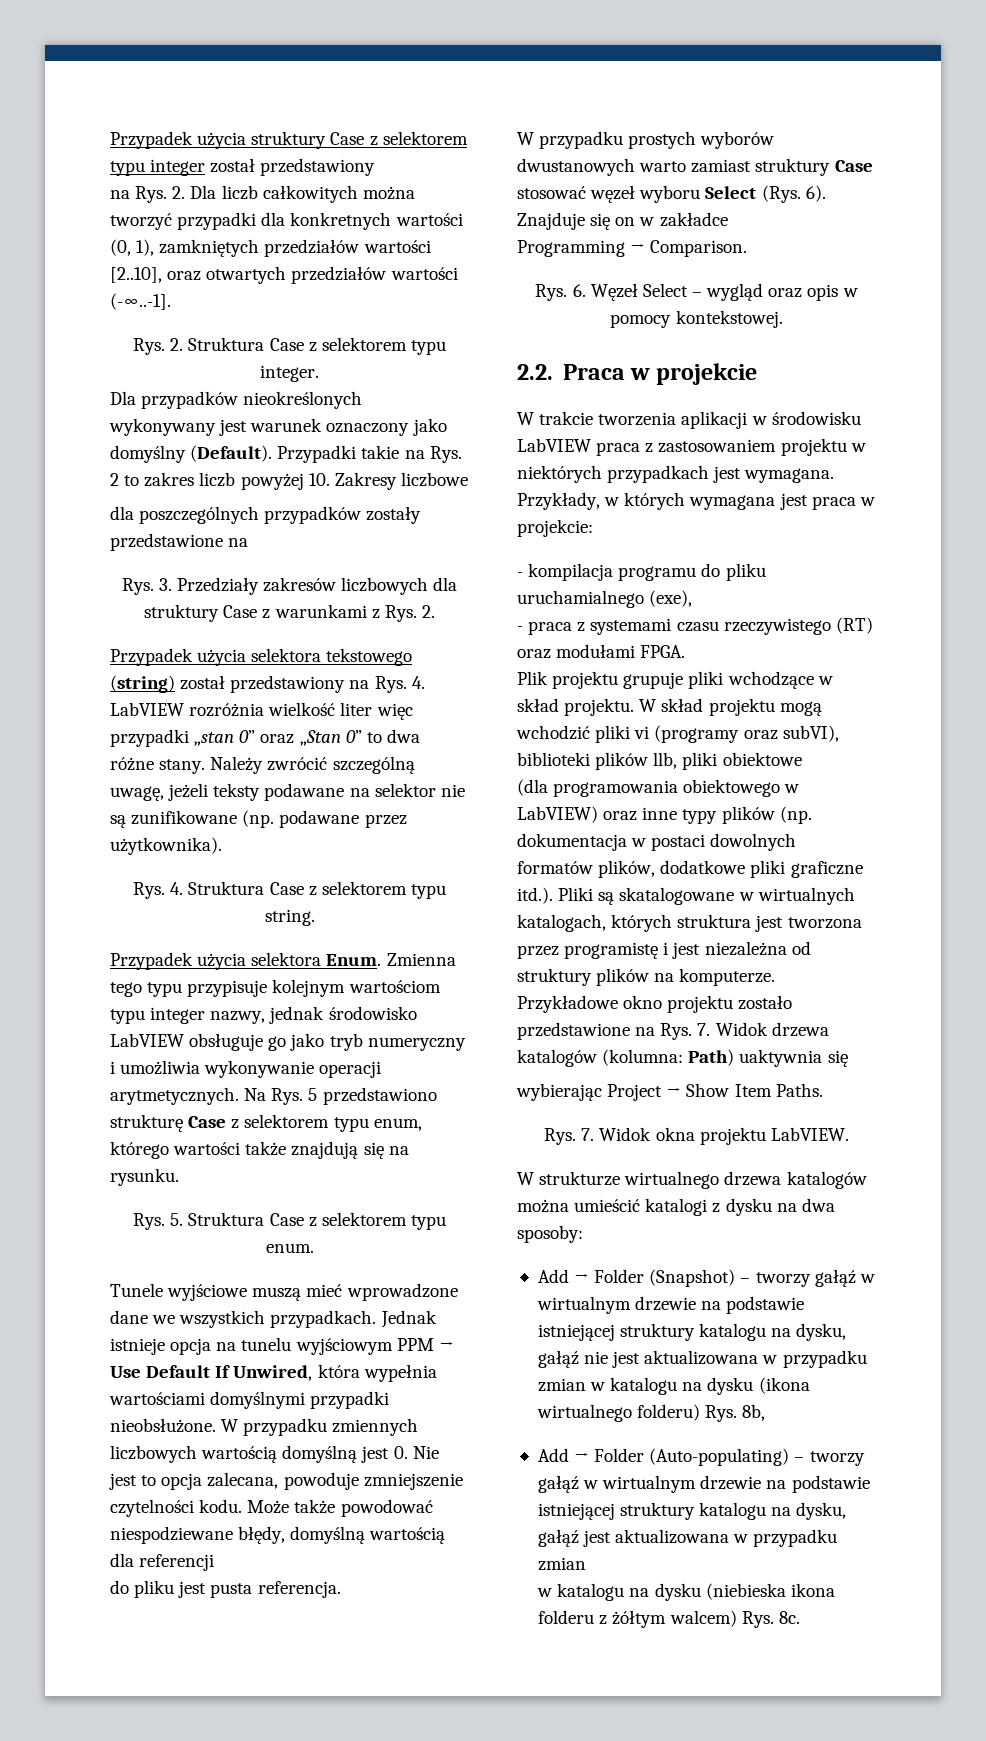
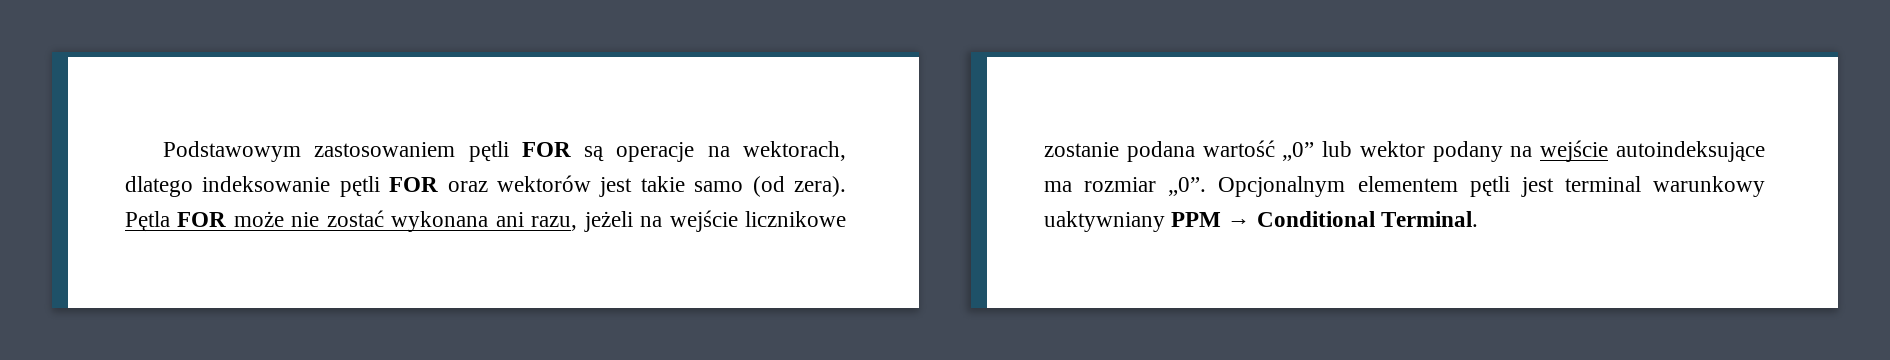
[110,131,468,149] [110,158,376,176] [110,185,415,203] [110,212,463,230] [110,239,431,257] [110,266,458,284] [110,293,171,310] [133,337,446,355] [260,365,319,382] [110,391,363,409] [109,418,447,436] [110,445,462,463] [110,472,468,490] [110,506,422,524] [110,533,249,551] [121,577,458,595] [144,604,435,622] [110,648,413,666] [110,675,425,693] [110,702,413,720] [110,729,420,747] [110,756,415,774] [110,783,465,801] [110,810,407,828] [110,837,222,855] [133,881,446,899] [264,909,315,926] [110,952,456,970] [110,979,441,997] [110,1006,417,1024] [110,1033,466,1051] [110,1060,382,1078] [110,1087,437,1105] [110,1114,422,1132] [110,1141,409,1159] [110,1168,179,1186] [133,1212,446,1230] [265,1243,314,1253] [110,1283,458,1301] [110,1310,437,1328] [110,1337,454,1355] [110,1364,437,1382] [109,1391,390,1409] [110,1418,419,1436] [110,1445,439,1463] [109,1472,463,1490] [110,1499,433,1517] [110,1526,446,1544] [110,1553,215,1571] [110,1580,341,1598] [517,131,775,149] [517,158,873,176] [517,185,826,203] [517,212,728,230] [517,240,748,257] [535,283,858,301] [610,310,783,328] [517,363,758,385] [517,411,861,429] [517,438,866,456] [517,465,835,483] [517,492,875,510] [517,519,593,537] [517,563,766,581] [517,590,693,608] [517,617,873,635] [517,644,686,659] [517,671,833,689] [517,698,822,716] [516,725,839,743] [517,752,802,770] [517,779,800,797] [517,806,812,824] [517,833,797,851] [517,860,863,878] [517,887,855,905] [517,914,862,932] [517,941,811,959] [517,968,776,986] [517,995,793,1013] [517,1022,829,1040] [517,1049,848,1067] [516,1083,823,1101] [544,1127,849,1145] [517,1171,867,1189] [517,1198,835,1216] [517,1225,583,1243] [537,1269,875,1287] [536,1296,805,1314] [537,1323,847,1341] [537,1350,867,1368] [537,1377,810,1395] [536,1404,766,1422] [537,1448,865,1466] [537,1475,870,1493] [537,1502,847,1520] [537,1529,838,1547] [537,1557,586,1571] [537,1583,835,1601] [538,1610,800,1628] Przypadek użycia struktury Case z selektorem typu integer został przedstawiony // na Rys. 2. Dla liczb całkowitych można tworzyć przypadki dla konkretnych wartości (0, 1), zamkniętych przedziałów wartości [2..10], oraz otwartych przedziałów wartości (-∞..-1]. // Rys. 2. Struktura Case z selektorem typu integer. // Dla przypadków nieokreślonych wykonywany jest warunek oznaczony jako domyślny (Default). Przypadki takie na Rys. 2 to zakres liczb powyżej 10. Zakresy liczbowe // dla poszczególnych przypadków zostały przedstawione na // Rys. 3. Przedziały zakresów liczbowych dla struktury Case z warunkami z Rys. 2. // Przypadek użycia selektora tekstowego (string) został przedstawiony na Rys. 4. LabVIEW rozróżnia wielkość liter więc przypadki „stan 0” oraz „Stan 0” to dwa różne stany. Należy zwrócić szczególną uwagę, jeżeli teksty podawane na selektor nie są zunifikowane (np. podawane przez użytkownika). // Rys. 4. Struktura Case z selektorem typu string. // Przypadek użycia selektora Enum. Zmienna tego typu przypisuje kolejnym wartościom typu integer nazwy, jednak środowisko LabVIEW obsługuje go jako tryb numeryczny i umożliwia wykonywanie operacji arytmetycznych. Na Rys. 5 przedstawiono strukturę Case z selektorem typu enum, którego wartości także znajdują się na rysunku. // Rys. 5. Struktura Case z selektorem typu enum. // Tunele wyjściowe muszą mieć wprowadzone dane we wszystkich przypadkach. Jednak istnieje opcja na tunelu wyjściowym PPM → Use Default If Unwired, która wypełnia wartościami domyślnymi przypadki nieobsłużone. W przypadku zmiennych liczbowych wartością domyślną jest 0. Nie jest to opcja zalecana, powoduje zmniejszenie czytelności kodu. Może także powodować niespodziewane błędy, domyślną wartością dla referencji // do pliku jest pusta referencja. // W przypadku prostych wyborów dwustanowych warto zamiast struktury Case stosować węzeł wyboru Select (Rys. 6). Znajduje się on w zakładce // Programming → Comparison. // Rys. 6. Węzeł Select – wygląd oraz opis w pomocy kontekstowej. // 2.2. Praca w projekcie // W trakcie tworzenia aplikacji w środowisku LabVIEW praca z zastosowaniem projektu w niektórych przypadkach jest wymagana. Przykłady, w których wymagana jest praca w projekcie: // - kompilacja programu do pliku uruchamialnego (exe), // - praca z systemami czasu rzeczywistego (RT) oraz modułami FPGA. // Plik projektu grupuje pliki wchodzące w skład projektu. W skład projektu mogą wchodzić pliki vi (programy oraz subVI), biblioteki plików llb, pliki obiektowe // (dla programowania obiektowego w LabVIEW) oraz inne typy plików (np. dokumentacja w postaci dowolnych formatów plików, dodatkowe pliki graficzne itd.). Pliki są skatalogowane w wirtualnych katalogach, których struktura jest tworzona przez programistę i jest niezależna od struktury plików na komputerze. Przykładowe okno projektu zostało przedstawione na Rys. 7. Widok drzewa katalogów (kolumna: Path) uaktywnia się // wybierając Project → Show Item Paths. // Rys. 7. Widok okna projektu LabVIEW. // W strukturze wirtualnego drzewa katalogów można umieścić katalogi z dysku na dwa sposoby: // Add → Folder (Snapshot) – tworzy gałąź w wirtualnym drzewie na podstawie istniejącej struktury katalogu na dysku, gałąź nie jest aktualizowana w przypadku zmian w katalogu na dysku (ikona wirtualnego folderu) Rys. 8b, // Add → Folder (Auto-populating) – tworzy gałąź w wirtualnym drzewie na podstawie istniejącej struktury katalogu na dysku, gałąź jest aktualizowana w przypadku zmian // w katalogu na dysku (niebieska ikona folderu z żółtym walcem) Rys. 8c. -> [163,141,846,162] [125,175,846,197] [125,210,846,232] [1044,140,1765,162] [1044,176,1765,197] [1044,211,1478,232] Podstawowym zastosowaniem pętli FOR są operacje na wektorach, dlatego indeksowanie pętli FOR oraz wektorów jest takie samo (od zera). Pętla FOR może nie zostać wykonana ani razu, jeżeli na wejście licznikowe zostanie podana wartość „0” lub wektor podany na wejście autoindeksujące ma rozmiar „0”. Opcjonalnym elementem pętli jest terminal warunkowy uaktywniany PPM → Conditional Terminal.

